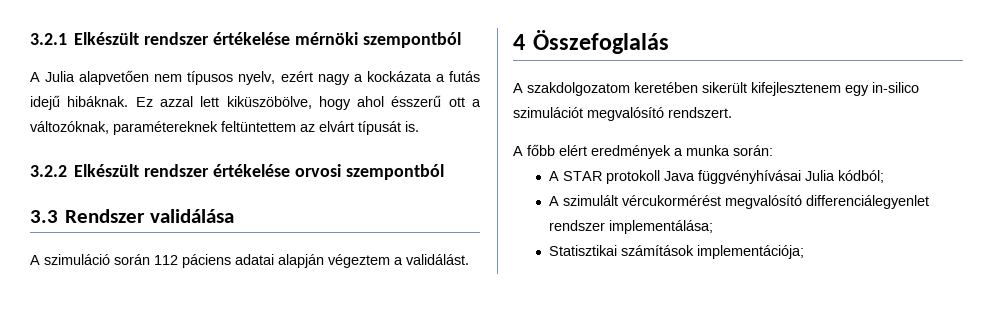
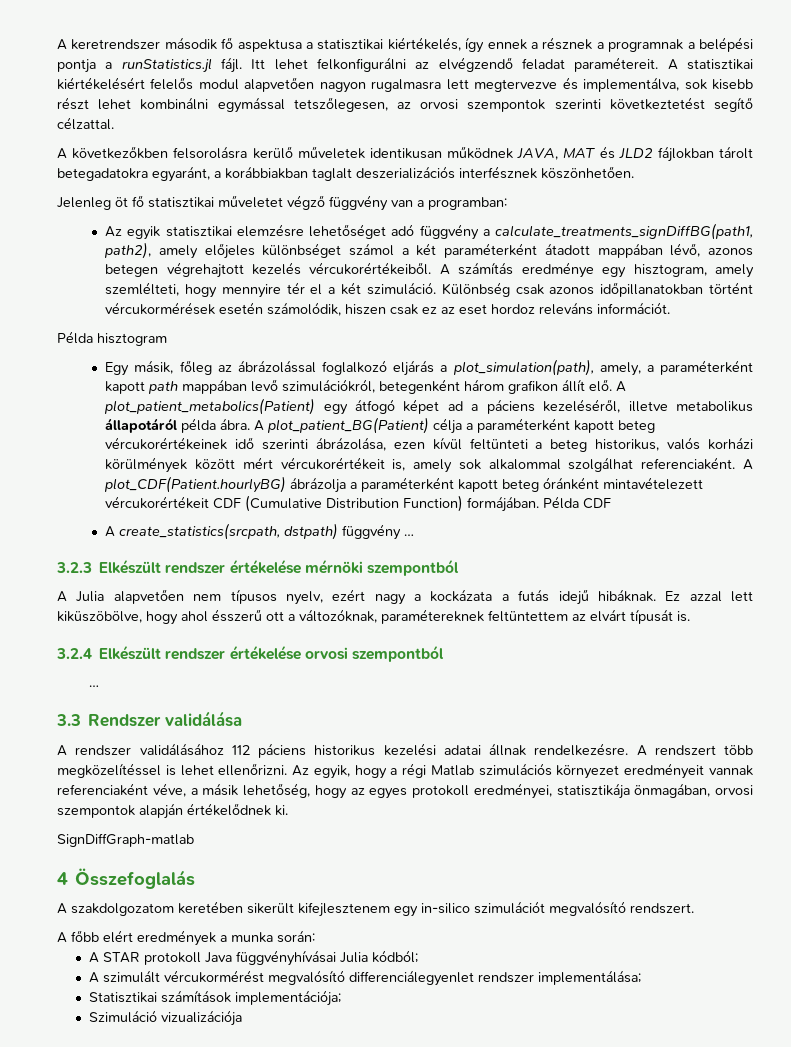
[30,33,67,45] 3.2.1 -> [57,37,753,53] [57,57,753,73] [57,77,753,93] [57,97,753,113] [57,117,114,130] [57,146,753,162] [57,166,634,182] [57,195,507,211] [105,223,753,240] [104,242,753,259] [105,262,754,278] [105,282,753,298] [105,302,671,316] [57,331,167,346] [105,359,753,376] [105,379,627,394] [104,398,753,415] [105,417,656,434] [105,437,753,452] [105,457,753,473] [104,476,704,493] [105,495,612,512] [105,523,415,540] [56,562,92,573] A keretrendszer második fő aspektusa a statisztikai kiértékelés, így ennek a résznek a programnak a belépési pontja a runStatistics.jl fájl. Itt lehet felkonfigurálni az elvégzendő feladat paramétereit. A statisztikai kiértékelésért felelős modul alapvetően nagyon rugalmasra lett megtervezve és implementálva, sok kisebb részt lehet kombinálni egymással tetszőlegesen, az orvosi szempontok szerinti következtetést segítő célzattal. // A következőkben felsorolásra kerülő műveletek identikusan működnek JAVA, MAT és JLD2 fájlokban tárolt betegadatokra egyaránt, a korábbiakban taglalt deszerializációs interfésznek köszönhetően. // Jelenleg öt fő statisztikai műveletet végző függvény van a programban: // Az egyik statisztikai elemzésre lehetőséget adó függvény a calculate_treatments_signDiffBG(path1, path2), amely előjeles különbséget számol a két paraméterként átadott mappában lévő, azonos betegen végrehajtott kezelés vércukorértékeiből. A számítás eredménye egy hisztogram, amely szemlélteti, hogy mennyire tér el a két szimuláció. Különbség csak azonos időpillanatokban történt vércukormérések esetén számolódik, hiszen csak ez az eset hordoz releváns információt. // Példa hisztogram // Egy másik, főleg az ábrázolással foglalkozó eljárás a plot_simulation(path), amely, a paraméterként kapott path mappában levő szimulációkról, betegenként három grafikon állít elő. A plot_patient_metabolics(Patient) egy átfogó képet ad a páciens kezeléséről, illetve metabolikus állapotáról példa ábra. A plot_patient_BG(Patient) célja a paraméterként kapott beteg vércukorértékeinek idő szerinti ábrázolása, ezen kívül feltünteti a beteg historikus, valós korházi körülmények között mért vércukorértékeit is, amely sok alkalommal szolgálhat referenciaként. A plot_CDF(Patient.hourlyBG) ábrázolja a paraméterként kapott beteg óránként mintavételezett vércukorértékeit CDF (Cumulative Distribution Function) formájában. Példa CDF // A create_statistics(srcpath, dstpath) függvény … // 3.2.3
[30,165,67,177] 3.2.2 -> [56,648,92,659] 3.2.4
(444, 172) none -> [89,685,100,687] // …
[44,254,469,268] szimuláció során 112 páciens adatai alapján végeztem a validálást. -> [75,743,753,758] [57,763,753,779] [57,783,753,799] [57,803,288,819] [57,833,194,847] rendszer validálásához 112 páciens historikus kezelési adatai állnak rendelkezésre. A rendszert több megközelítéssel is lehet ellenőrizni. Az egyik, hogy a régi Matlab szimulációs környezet eredményeit vannak referenciaként véve, a másik lehetőség, hogy az egyes protokoll eredményei, statisztikája önmagában, orvosi szempontok alapján értékelődnek ki. // SignDiffGraph-matlab
(805, 252) none -> [89,1010,243,1026] // Szimuláció vizualizációja

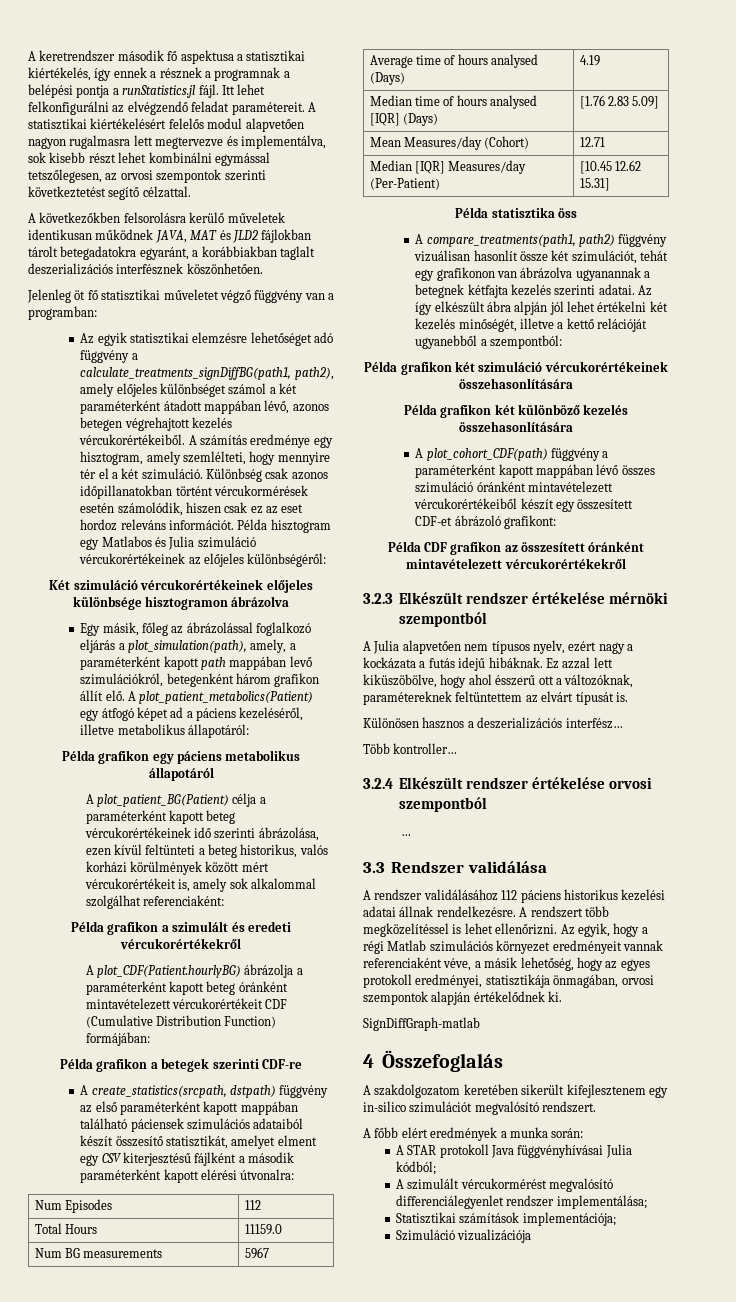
(671, 308) // -> (234, 525) none
(167, 339) none -> [80,536,256,550] [79,553,327,567] [49,579,313,593] [72,596,290,610] egy Matlabos és Julia szimuláció vércukorértékeinek az előjeles különbségéről: // Két szimuláció vércukorértékeinek előjeles különbsége hisztogramon ábrázolva
(753, 406) none -> [187,724,249,738] [61,750,301,764] állapotáról: // Példa grafikon egy páciens metabolikus
[181,418,251,433] példa ábra. -> (214, 774) //
[641,457,736,470] referenciaként. -> [142,895,224,906] [71,921,291,935] [120,938,241,949] referenciaként: // Példa grafikon a szimulált és eredeti vércukorértékekről //
[467,496,612,512] [105,523,415,540] formájában. Példa CDF // A create_statistics(srcpath, dstpath) függvény … -> [85,1032,150,1046] [60,1058,302,1072] [80,1085,329,1098] [80,1101,298,1115] [80,1118,304,1132] [80,1135,317,1149] [80,1152,295,1166] [80,1169,295,1183] [34,1199,112,1213] [244,1200,261,1210] [34,1223,97,1234] [244,1224,282,1235] [34,1248,163,1258] [244,1247,269,1259] [369,54,539,68] [369,72,405,85] [579,55,600,66] [369,95,538,109] [369,113,438,126] [579,95,660,109] [369,136,530,150] [579,137,605,147] [369,160,527,174] [369,178,440,190] [579,160,641,174] [579,178,610,191] [455,207,577,218] [415,234,668,247] [414,250,669,264] [415,267,651,281] [415,284,653,298] [415,301,668,315] [415,318,648,332] [415,335,562,349] [364,361,668,375] [459,378,573,389] [403,404,629,418] [459,421,573,432] [415,448,609,461] [415,464,655,478] [415,481,613,493] [414,498,634,512] [415,515,556,529] [387,541,645,555] [406,558,626,569] formájában: // Példa grafikon a betegek szerinti CDF-re // A create_statistics(srcpath, dstpath) függvény az első paraméterként kapott mappában található páciensek szimulációs adataiból készít összesítő statisztikát, amelyet elment egy CSV kiterjesztésű fájlként a második paraméterként kapott elérési útvonalra: // Num Episodes | 112 // Total Hours | 11159.0 // Num BG measurements | 5967 // Average time of hours analysed (Days) | 4.19 // Median time of hours analysed [IQR] (Days) | [1.76 2.83 5.09] // Mean Measures/day (Cohort) | 12.71 // Median [IQR] Measures/day (Per-Patient) | [10.45 12.62 15.31] // Példa statisztika öss // A compare_treatments(path1, path2) függvény vizuálisan hasonlít össze két szimulációt, tehát egy grafikonon van ábrázolva ugyanannak a betegnek kétfajta kezelés szerinti adatai. Az így elkészült ábra alpján jól lehet értékelni két kezelés minőségét, illetve a kettő relációját ugyanebből a szempontból: // Példa grafikon két szimuláció vércukorértékeinek összehasonlítására // Példa grafikon két különböző kezelés összehasonlítására // A plot_cohort_CDF(path) függvény a paraméterként kapott mappában lévő összes szimuláció óránként mintavételezett vércukorértékeiből készít egy összesített CDF-et ábrázoló grafikont: // Példa CDF grafikon az összesített óránként mintavételezett vércukorértékekről
(690, 616) none -> [363,717,623,729] [363,743,458,754] // Különösen hasznos a deszerializációs interfész… // Több kontroller…

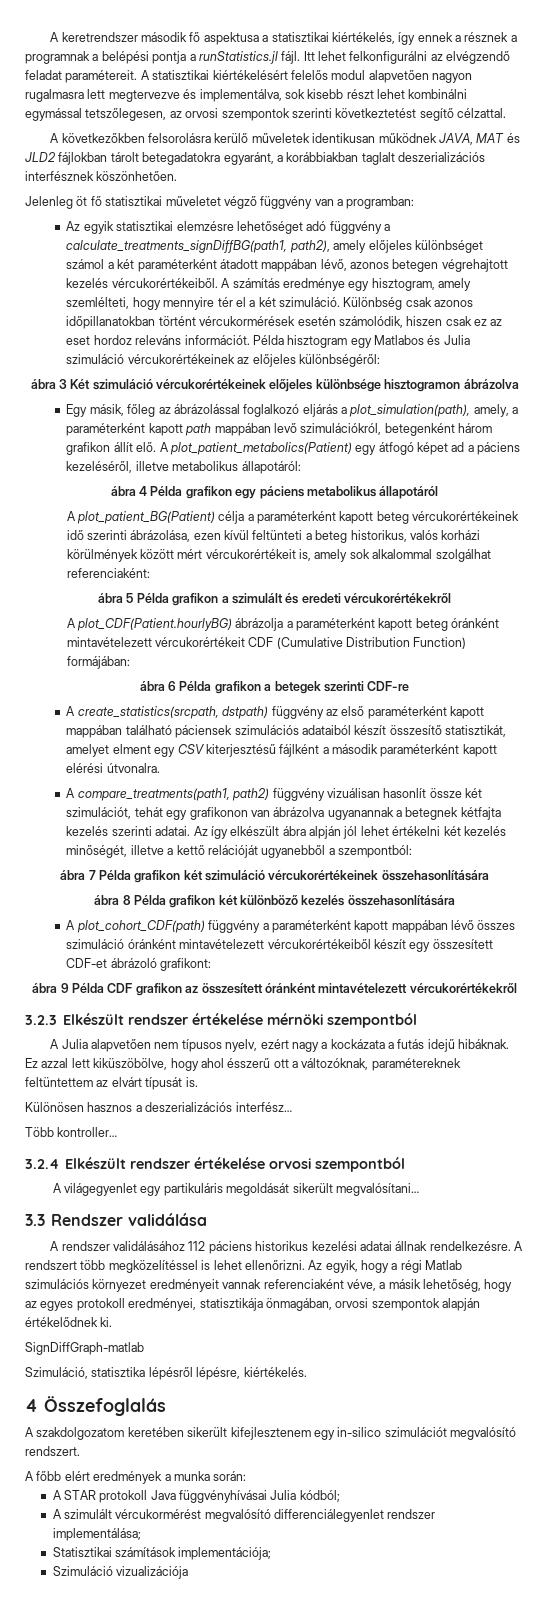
(327, 560) none -> [30,379,67,389] ábra 3
(249, 731) none -> [110,486,148,496] ábra 4
(224, 900) none -> [98,593,134,603] ábra 5
(150, 1039) none -> [139,681,177,691] ábra 6
[240,1169,295,1180] [34,1199,112,1213] [244,1200,261,1210] [34,1223,97,1234] [244,1224,282,1235] [34,1248,163,1258] [244,1247,269,1259] [369,54,539,68] [369,72,405,85] [579,55,600,66] [369,95,538,109] [369,113,438,126] [579,95,660,109] [369,136,530,150] [579,137,605,147] [369,160,527,174] [369,178,440,190] [579,160,641,174] [579,178,610,191] [455,207,577,218] útvonalra: // Num Episodes | 112 // Total Hours | 11159.0 // Num BG measurements | 5967 // Average time of hours analysed (Days) | 4.19 // Median time of hours analysed [IQR] (Days) | [1.76 2.83 5.09] // Mean Measures/day (Cohort) | 12.71 // Median [IQR] Measures/day (Per-Patient) | [10.45 12.62 15.31] // Példa statisztika öss -> [106,763,160,773] útvonalra.
(562, 342) none -> [60,870,96,880] ábra 7
(573, 383) none -> [94,895,131,905] ábra 8
(556, 522) none -> [32,983,69,993] ábra 9
[401,834,412,836] … -> [52,1183,419,1196] A világegyenlet egy partikuláris megoldását sikerült megvalósítani…
(480, 1024) none -> [25,1367,307,1380] // Szimuláció, statisztika lépésről lépésre, kiértékelés.

